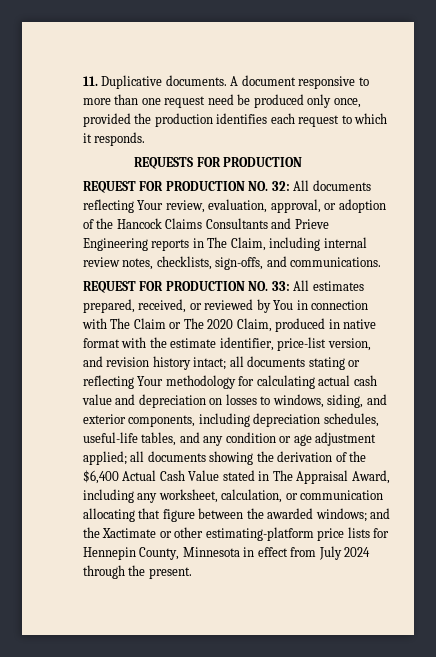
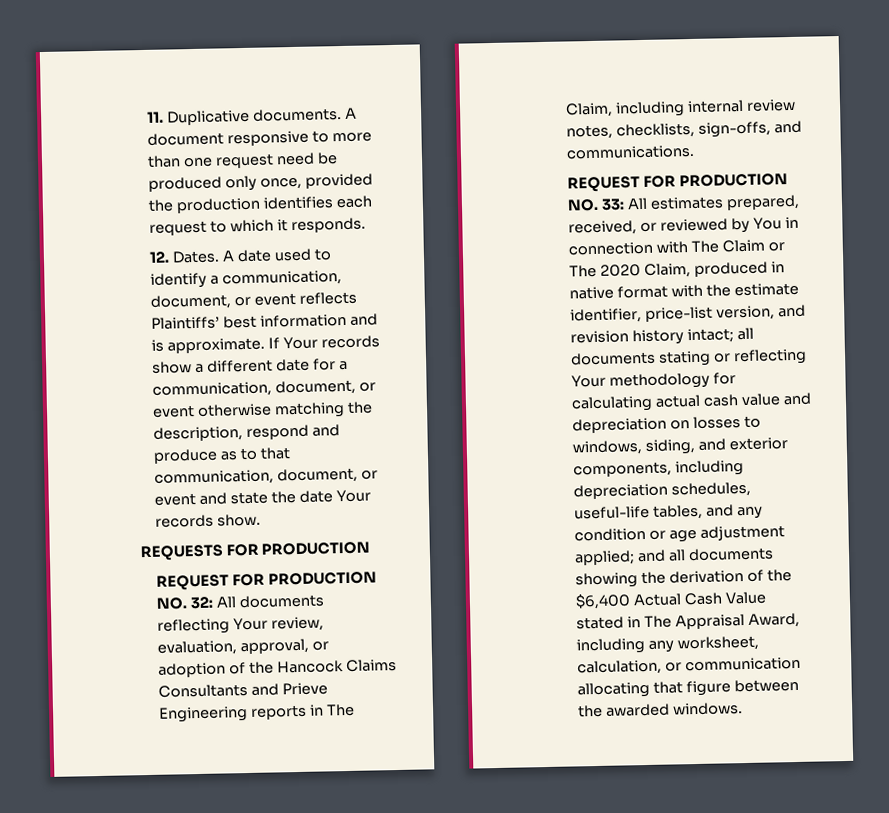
(146, 139) none -> [149,248,332,264] [150,270,342,289] [150,291,357,310] [151,313,378,330] [151,335,380,354] [152,358,348,374] [152,379,376,398] [152,401,373,419] [153,424,340,442] [153,447,291,464] [154,467,378,486] [154,489,371,506] [155,513,262,528] // 12. Dates. A date used to identify a communication, document, or event reflects Plaintiffs’ best information and is approximate. If Your records show a different date for a communication, document, or event otherwise matching the description, respond and produce as to that communication, document, or event and state the date Your records show.
(127, 458) none -> [637,549,667,563] and
[315,508,391,522] [82,527,390,541] [82,546,371,560] [82,565,192,579] windows; and the Xactimate or other estimating-platform price lists for Hennepin County, Minnesota in effect from July 2024 through the present. -> [672,702,743,716] windows.

